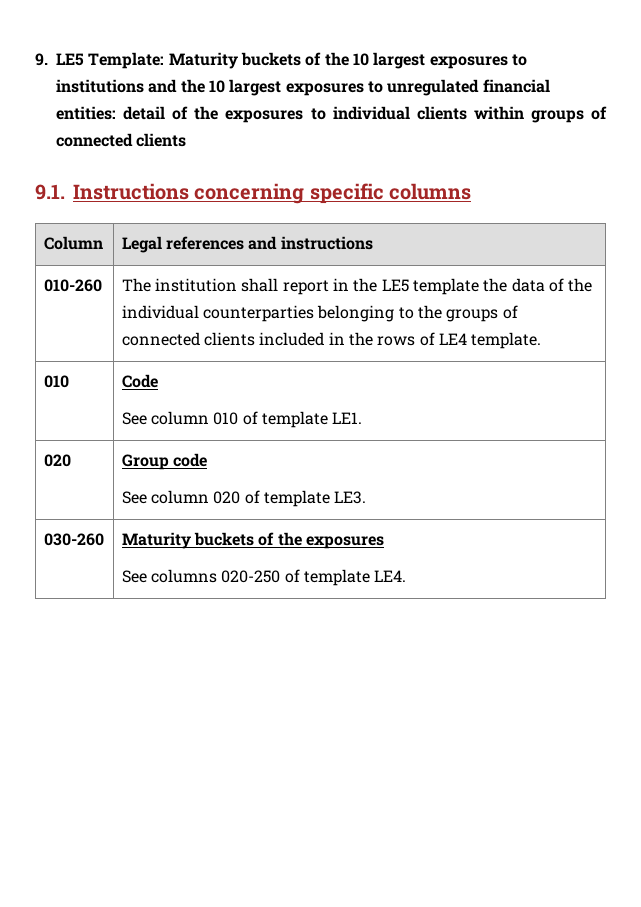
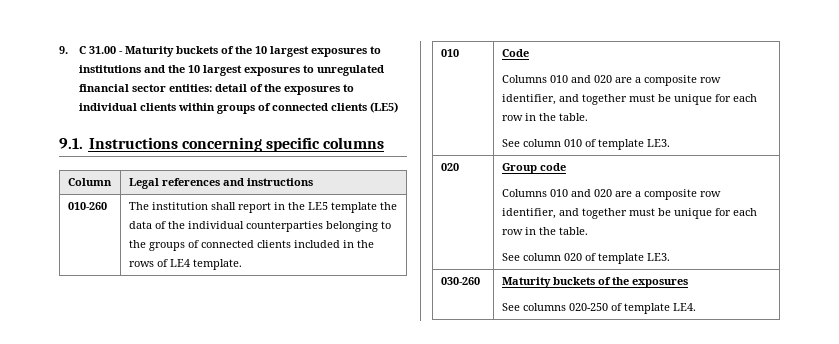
[56,52,165,69] LE5 Template: -> [78,46,123,54] C 31.00 -
(550, 86) none -> [131,84,166,92] sector
(187, 140) none -> [369,102,398,113] (LE5)
(158, 381) none -> [501,75,721,86] [501,94,757,105] [501,113,588,121] // Columns 010 and 020 are a composite row identifier, and together must be unique for each row in the table.
[332,412,363,424] LE1. -> [646,139,670,147] LE3.
(207, 460) none -> [501,189,721,200] [501,208,757,219] [501,227,588,235] // Columns 010 and 020 are a composite row identifier, and together must be unique for each row in the table.

